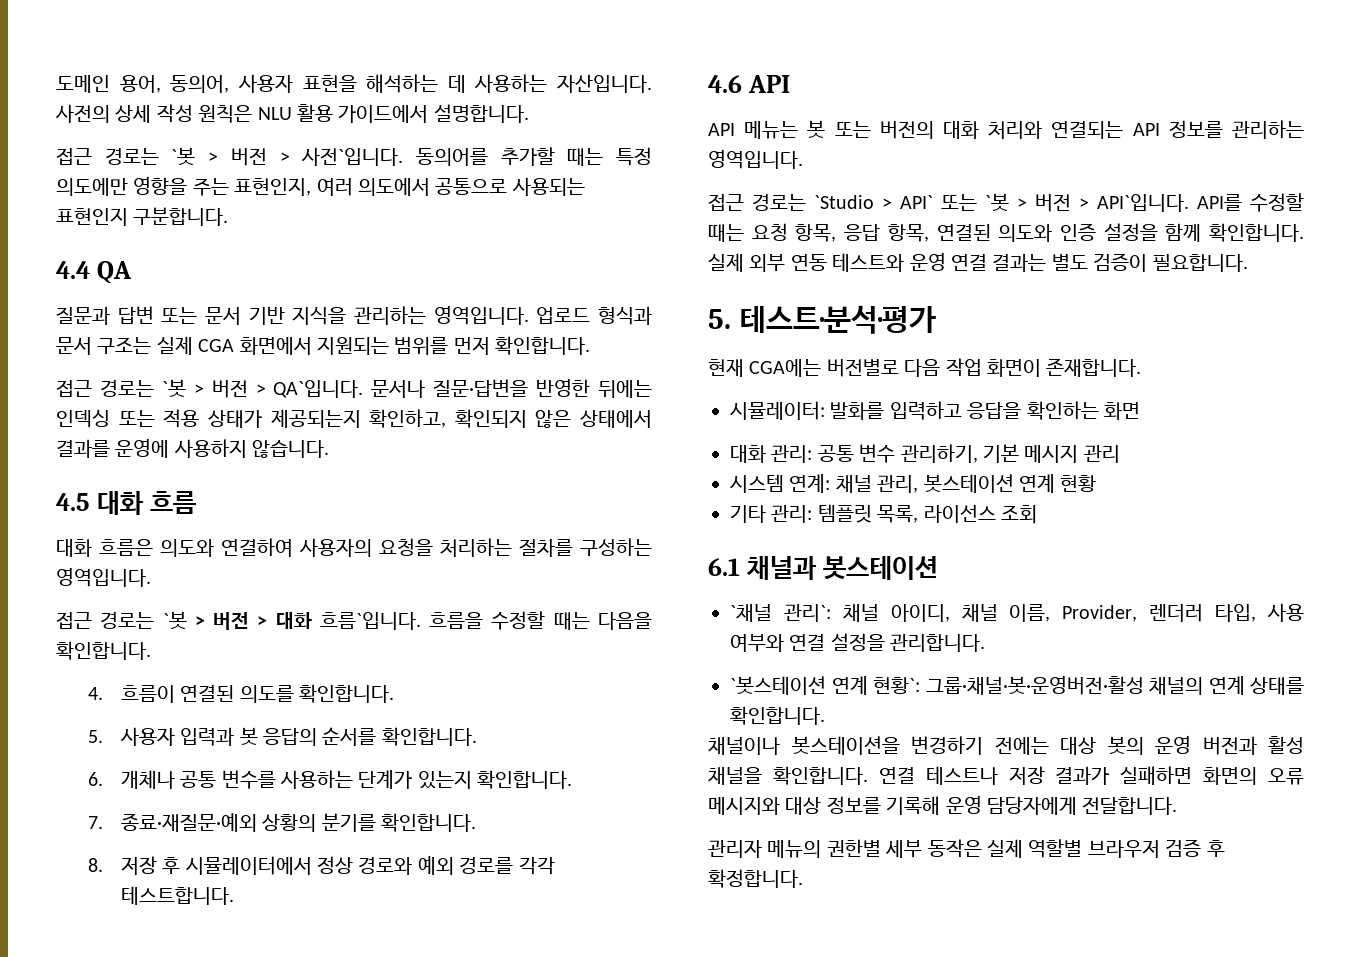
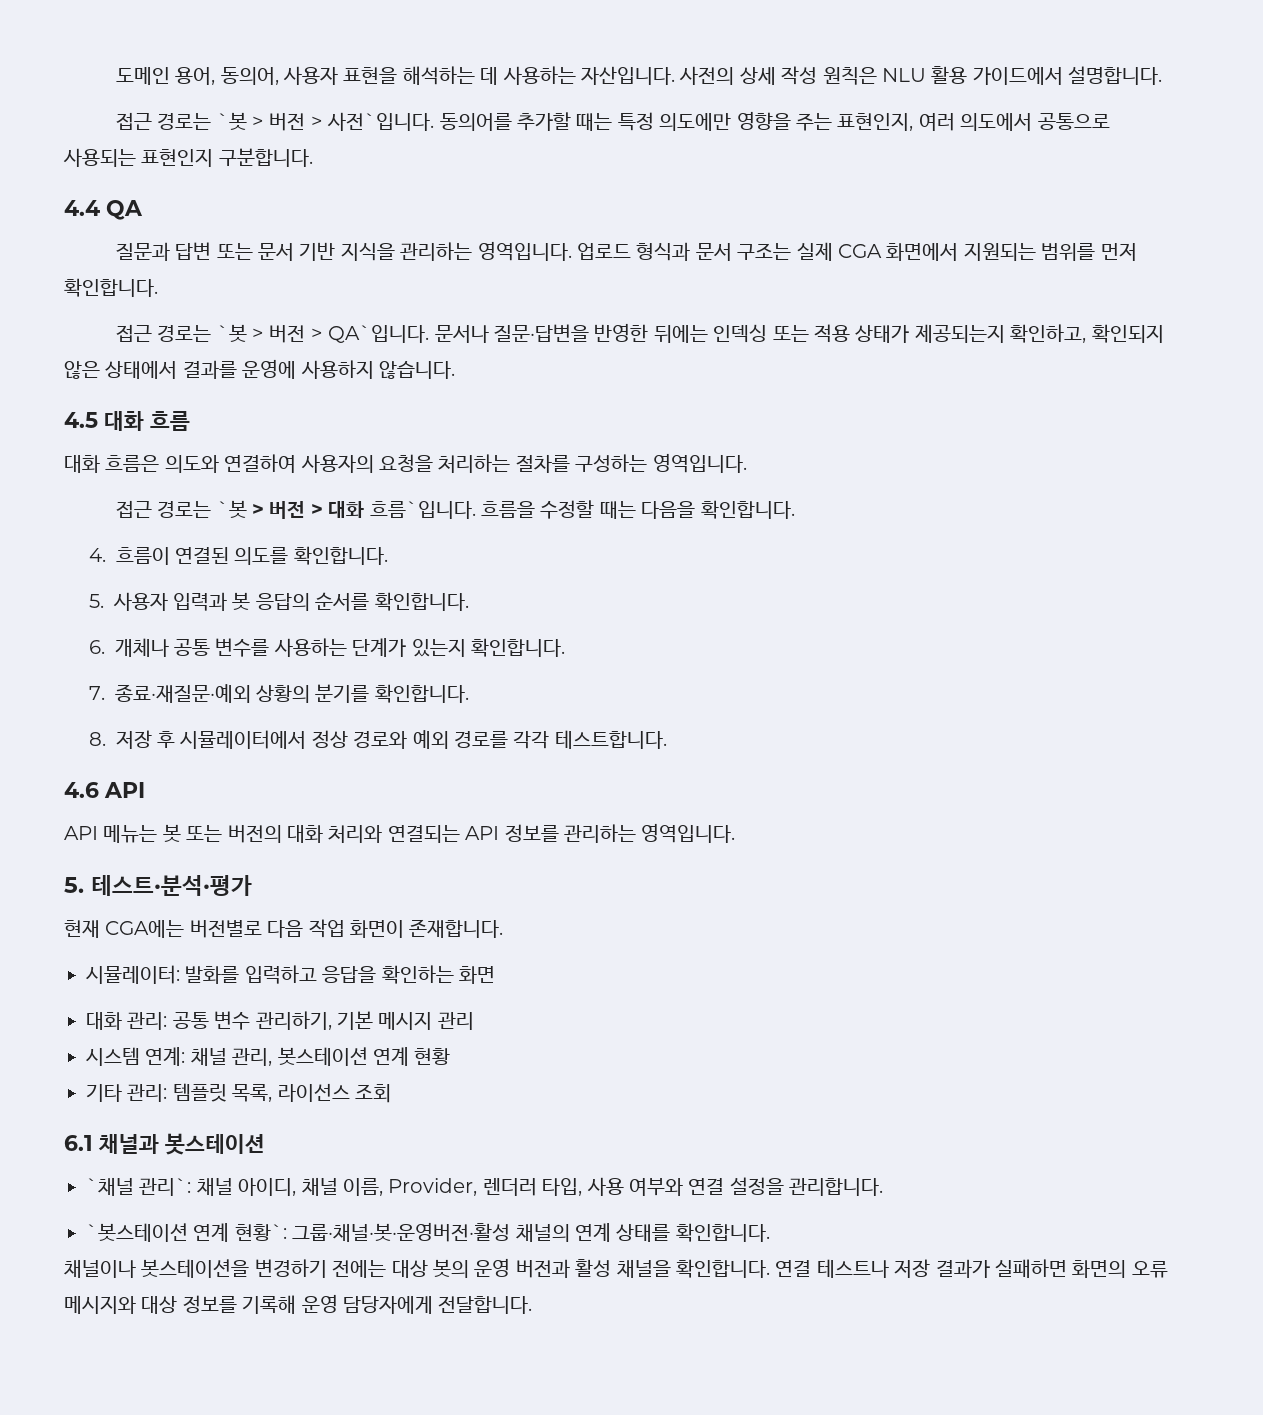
[708,193,1304,212] [708,223,1304,242] [708,252,1248,272] // 접근 경로는 `Studio > API` 또는 `봇 > 버전 > API`입니다. API를 수정할 때는 요청 항목, 응답 항목, 연결된 의도와 인증 설정을 함께 확인합니다. 실제 외부 연동 테스트와 운영 연결 결과는 별도 검증이 필요합니다. -> (736, 833) none
[708,839,1225,858] [708,869,803,888] // 관리자 메뉴의 권한별 세부 동작은 실제 역할별 브라우저 검증 후 확정합니다. -> (533, 1305) none

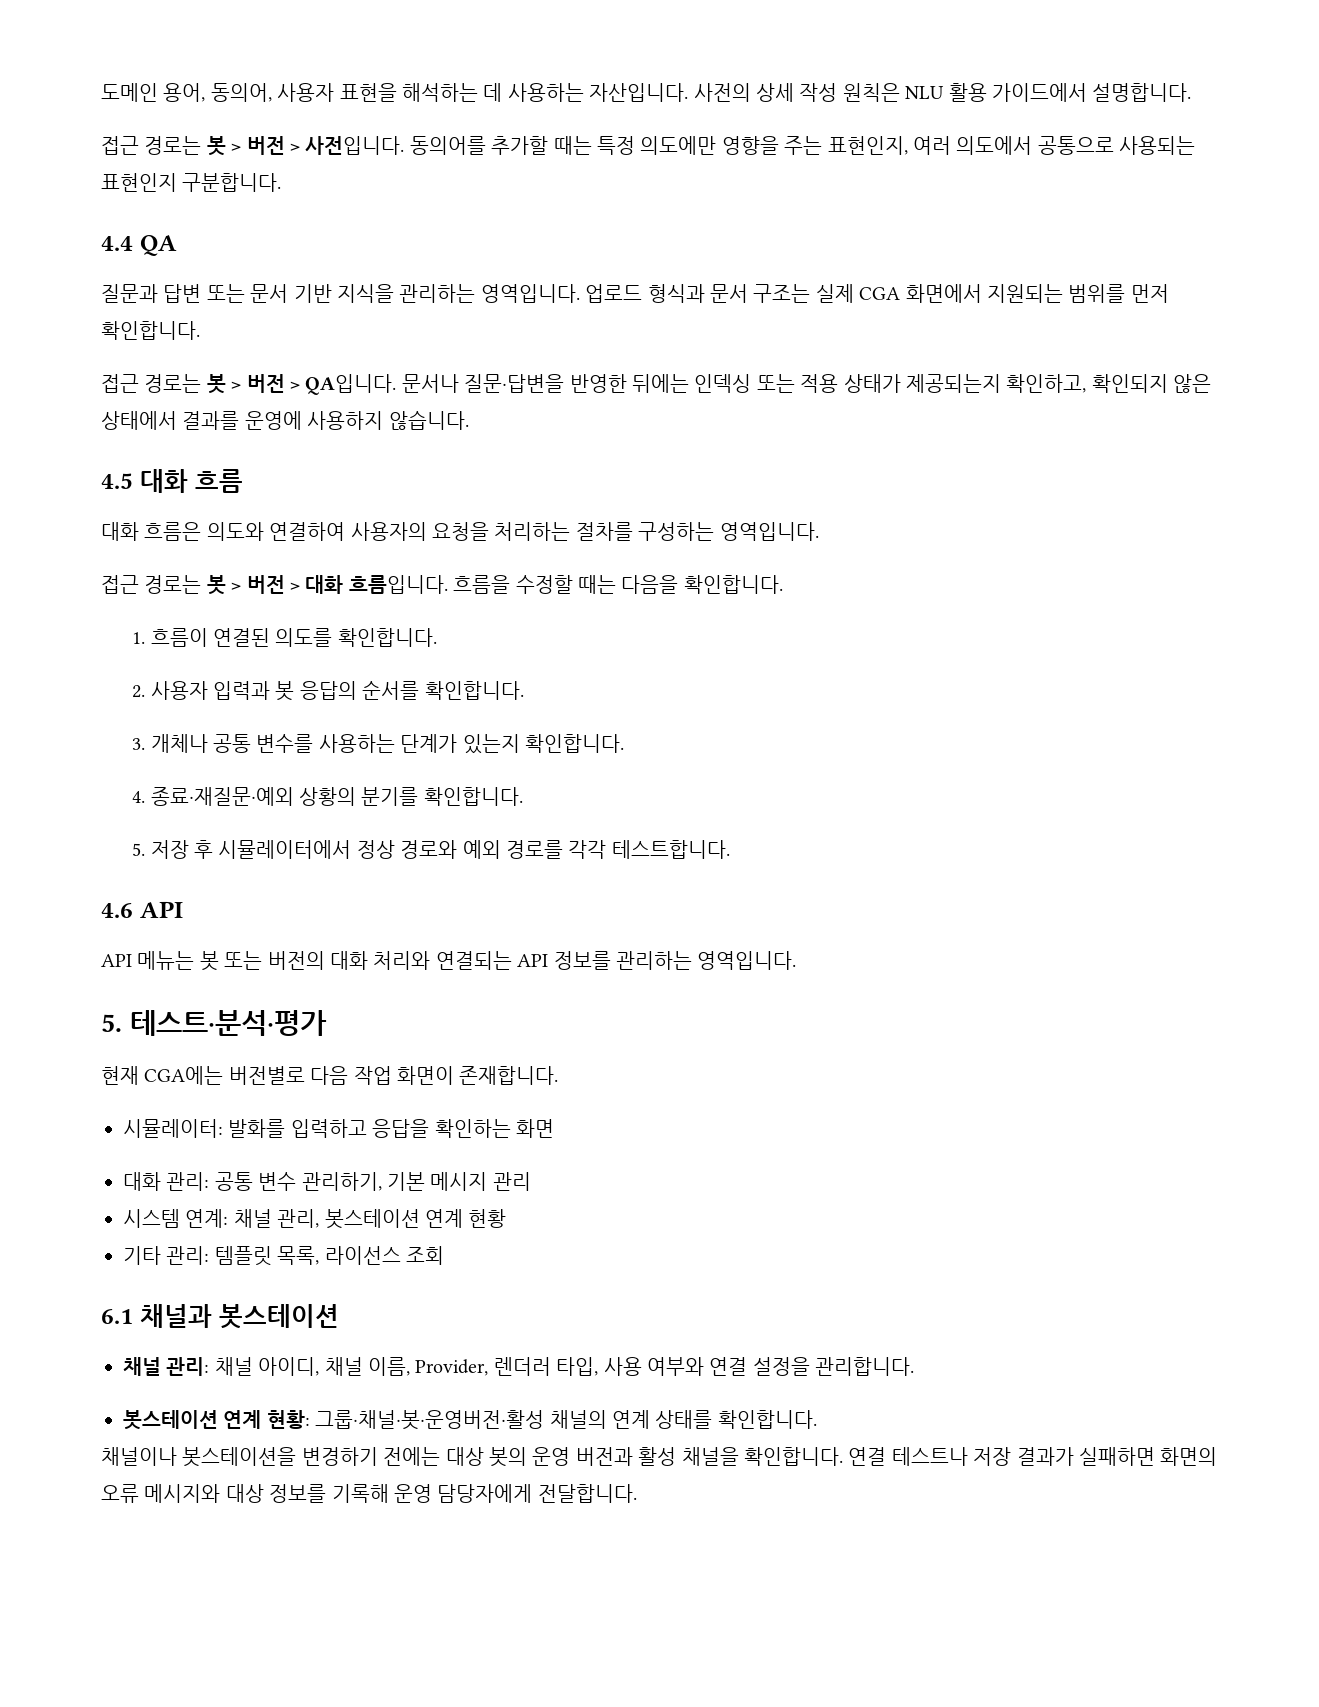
[216,112,435,131] `봇 > 버전 > 사전`입니다. -> [206,136,405,156] 봇 > 버전 > 사전입니다.
[216,324,430,343] `봇 > 버전 > QA`입니다. -> [206,374,397,395] 봇 > 버전 > QA입니다.
[216,500,247,518] `봇 -> [206,575,226,595] 봇
[369,501,476,519] 흐름`입니다. -> [348,575,448,594] 흐름입니다.
[88,548,106,562] 4. -> [132,632,146,644] 1.
[88,594,104,608] 5. -> [132,685,146,698] 2.
[88,640,105,654] 6. -> [132,738,146,750] 3.
[88,686,105,700] 7. -> [132,791,146,803] 4.
[88,732,106,746] 8. -> [132,843,146,856] 5.
[86,1177,192,1196] `채널 관리`: -> [123,1357,210,1376] 채널 관리:
[86,1223,287,1242] `봇스테이션 연계 현황`: -> [123,1410,310,1430] 봇스테이션 연계 현황:

